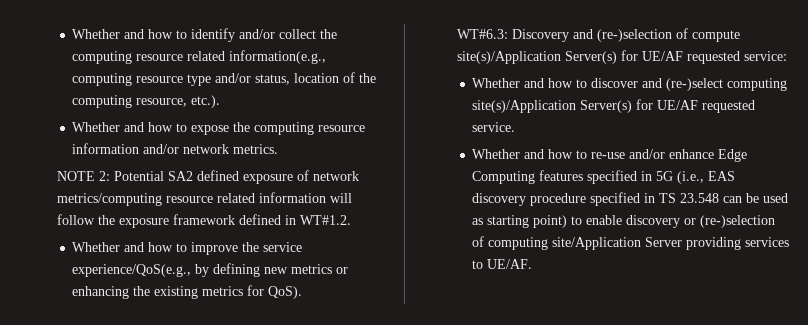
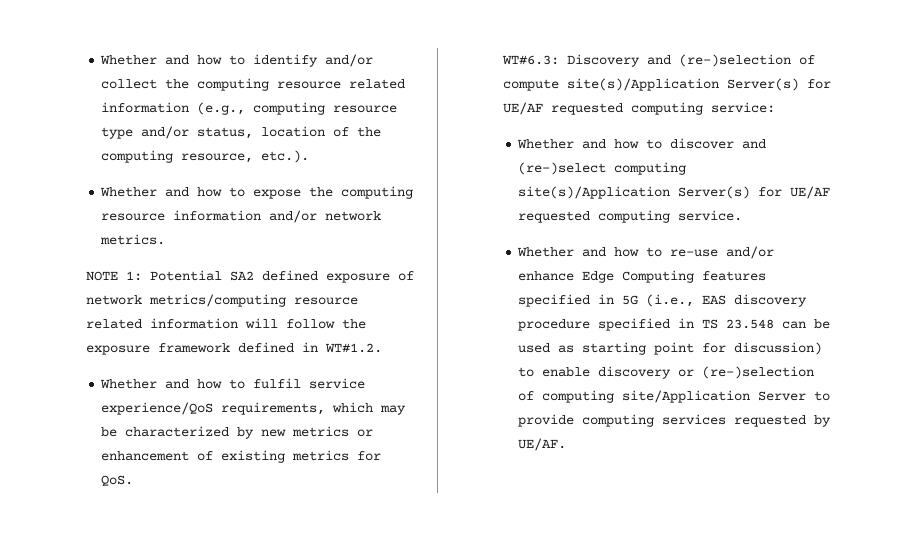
[229,50,327,64] information(e.g., -> [101,102,246,115] information (e.g.,
[99,171,111,181] 2: -> [125,271,142,281] 1:
[191,242,303,255] [72,263,261,277] improve the service experience/QoS(e.g., by defining -> [253,378,366,389] [101,402,407,415] [101,426,255,439] fulfil service experience/QoS requirements, which may be characterized by
[72,286,151,299] enhancing the -> [101,451,214,461] enhancement of
[268,286,303,299] QoS). -> [101,475,134,486] QoS.
(741, 57) none -> [630,102,703,115] computing
(756, 106) none -> [598,210,671,223] computing
[533,215,568,228] point) -> [654,342,823,355] point for discussion)
[686,237,790,250] [472,260,484,269] providing services to -> [814,391,831,401] [518,414,832,427] to provide computing services requested by

